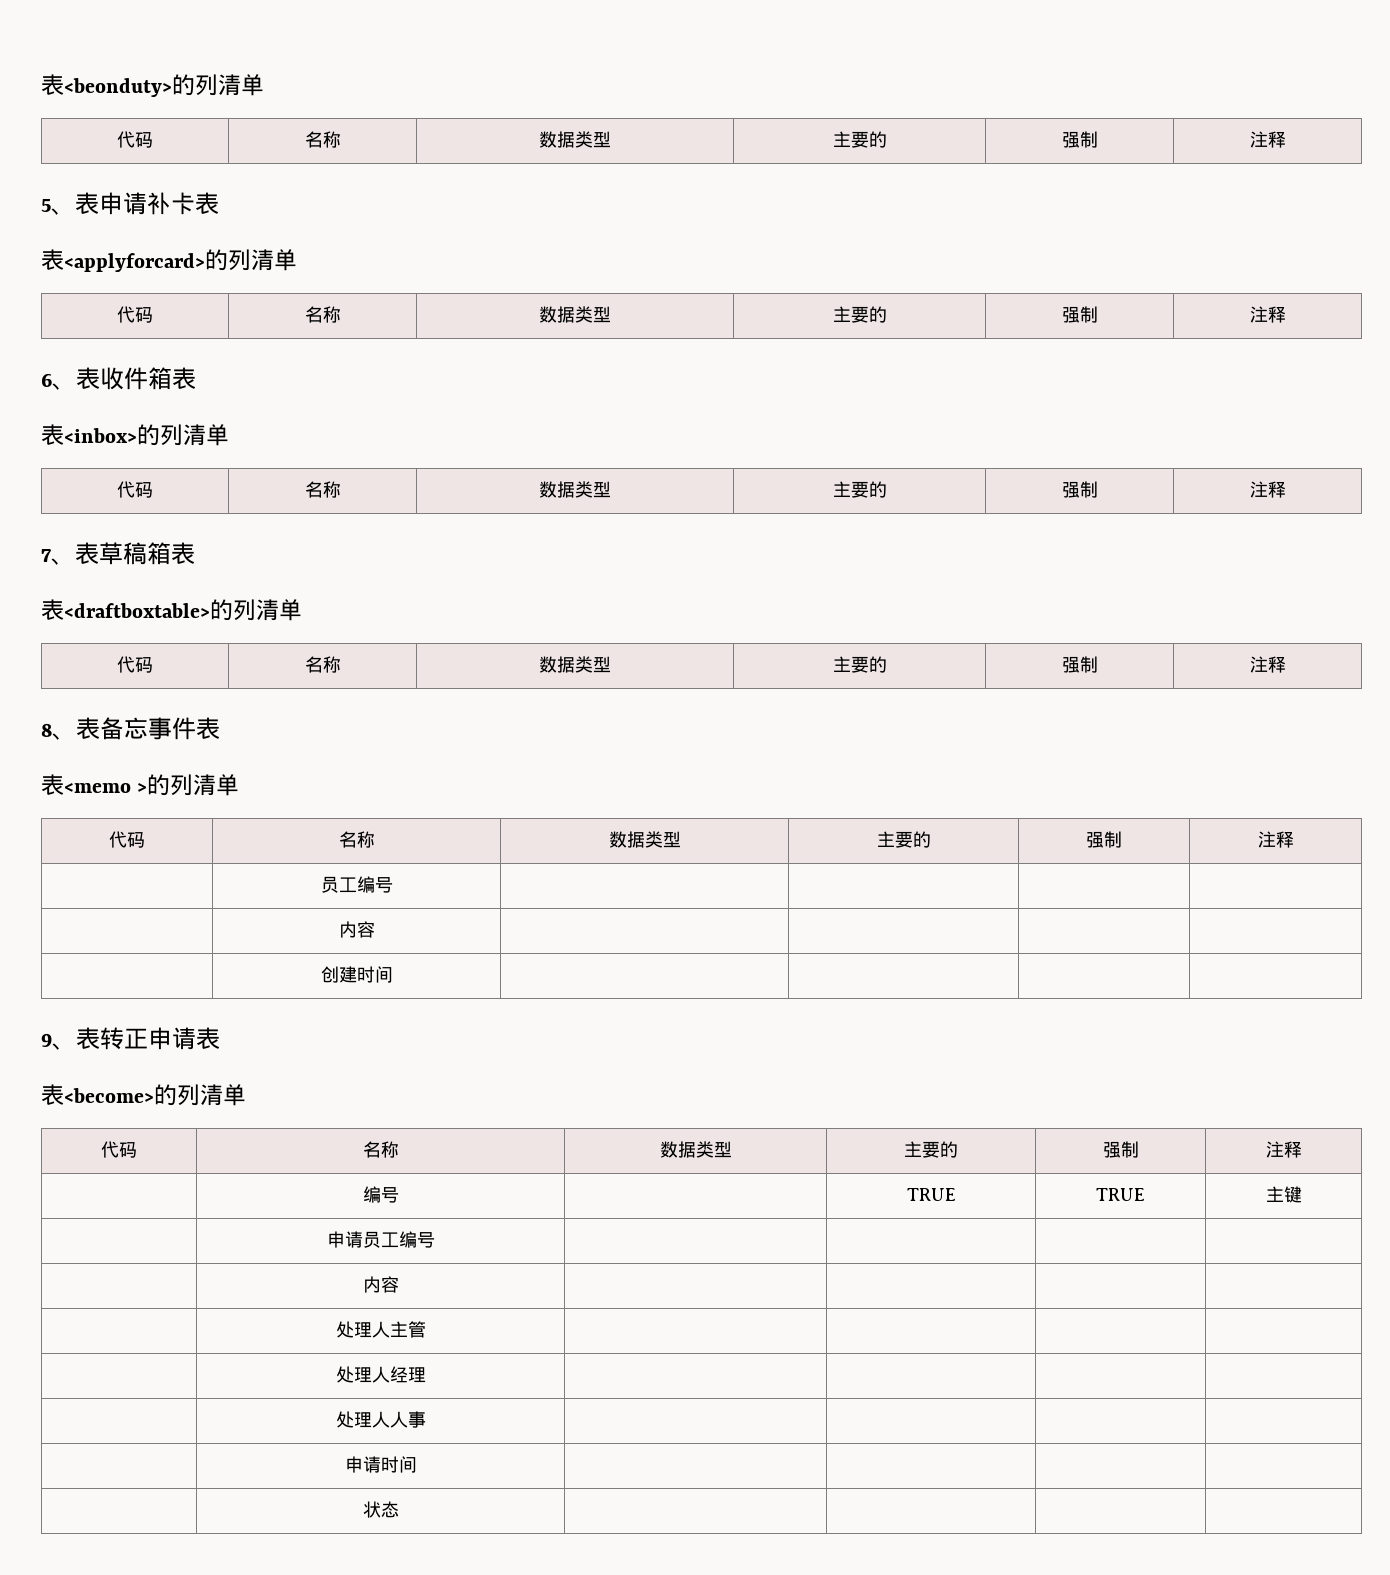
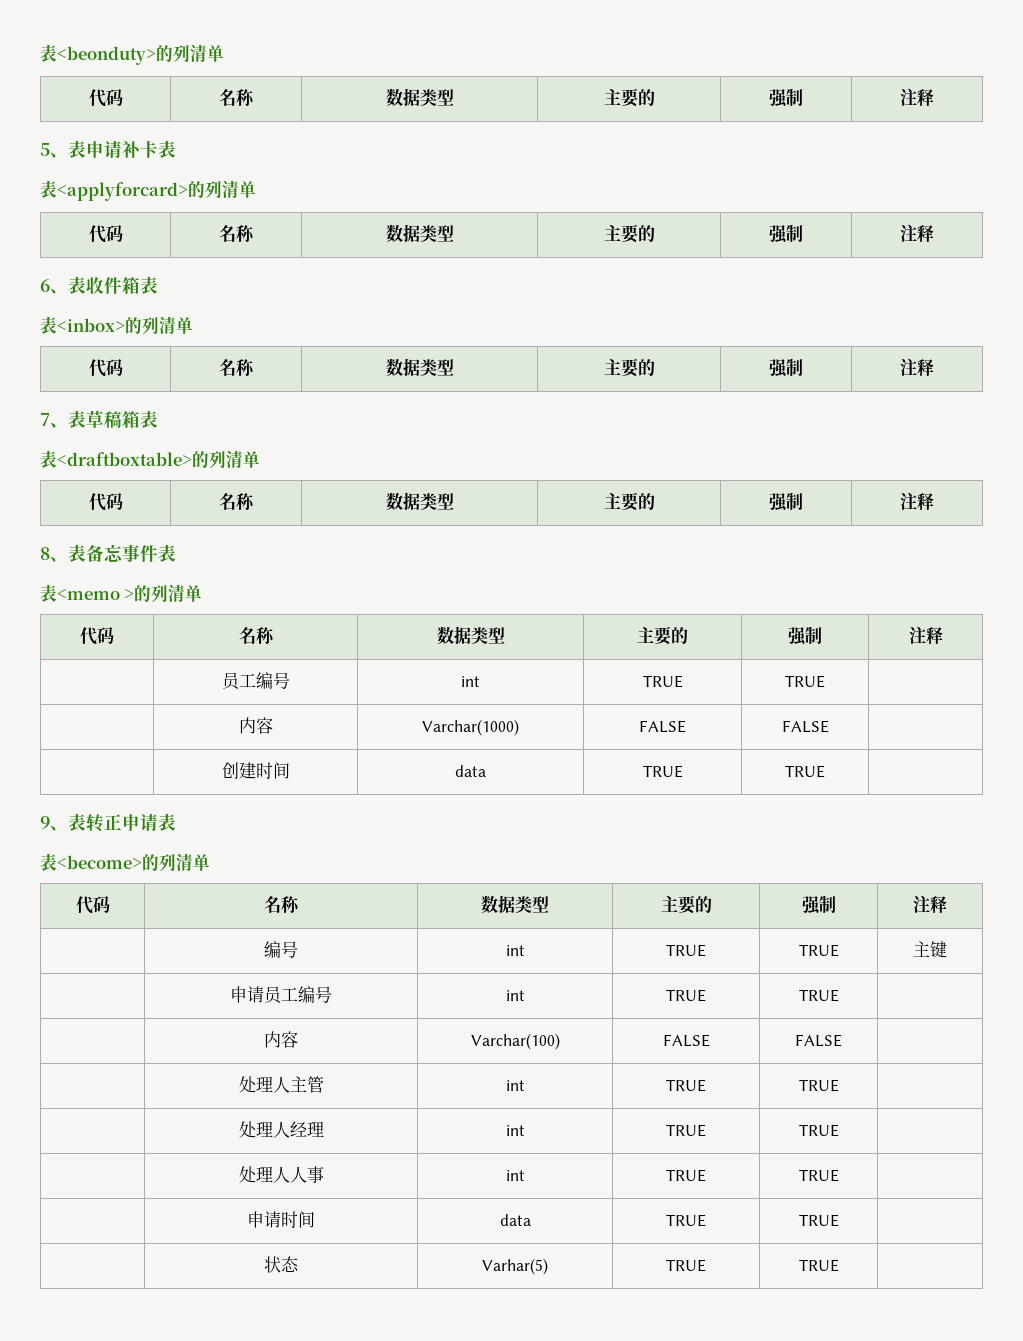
[338,921,375,938] | | | // | 内容 | | | -> [461,676,480,687] [642,675,683,688] [785,675,825,688] [238,717,273,734] [422,719,519,736] [639,720,686,733] [781,720,829,733] int | TRUE | TRUE | // | 内容 | Varchar(1000) | FALSE | FALSE
(393, 974) | | -> [455,765,486,777] [642,765,683,778] [785,765,825,778] data | TRUE | TRUE
(399, 1195) none -> [505,945,525,956] int
[362,1276,399,1293] | | | // | 内容 | | | -> [505,990,525,1001] [666,989,706,1002] [798,989,839,1002] [264,1031,298,1048] [470,1033,560,1050] [662,1034,710,1047] [795,1034,842,1047] int | TRUE | TRUE | // | 内容 | Varchar(100) | FALSE | FALSE
(426, 1329) | | -> [505,1080,525,1091] [666,1079,706,1092] [798,1079,839,1092] int | TRUE | TRUE
(426, 1375) | | -> [505,1125,525,1136] [666,1124,706,1137] [798,1124,839,1137] int | TRUE | TRUE
(426, 1419) | | -> [505,1170,525,1181] [666,1169,706,1182] [798,1169,839,1182] int | TRUE | TRUE
[362,1501,399,1518] | | | // | 状态 | | | -> [499,1214,531,1226] [666,1214,706,1227] [798,1214,839,1227] [264,1256,299,1273] [482,1258,548,1275] [666,1259,706,1272] [798,1259,839,1272] data | TRUE | TRUE | // | 状态 | Varhar(5) | TRUE | TRUE

